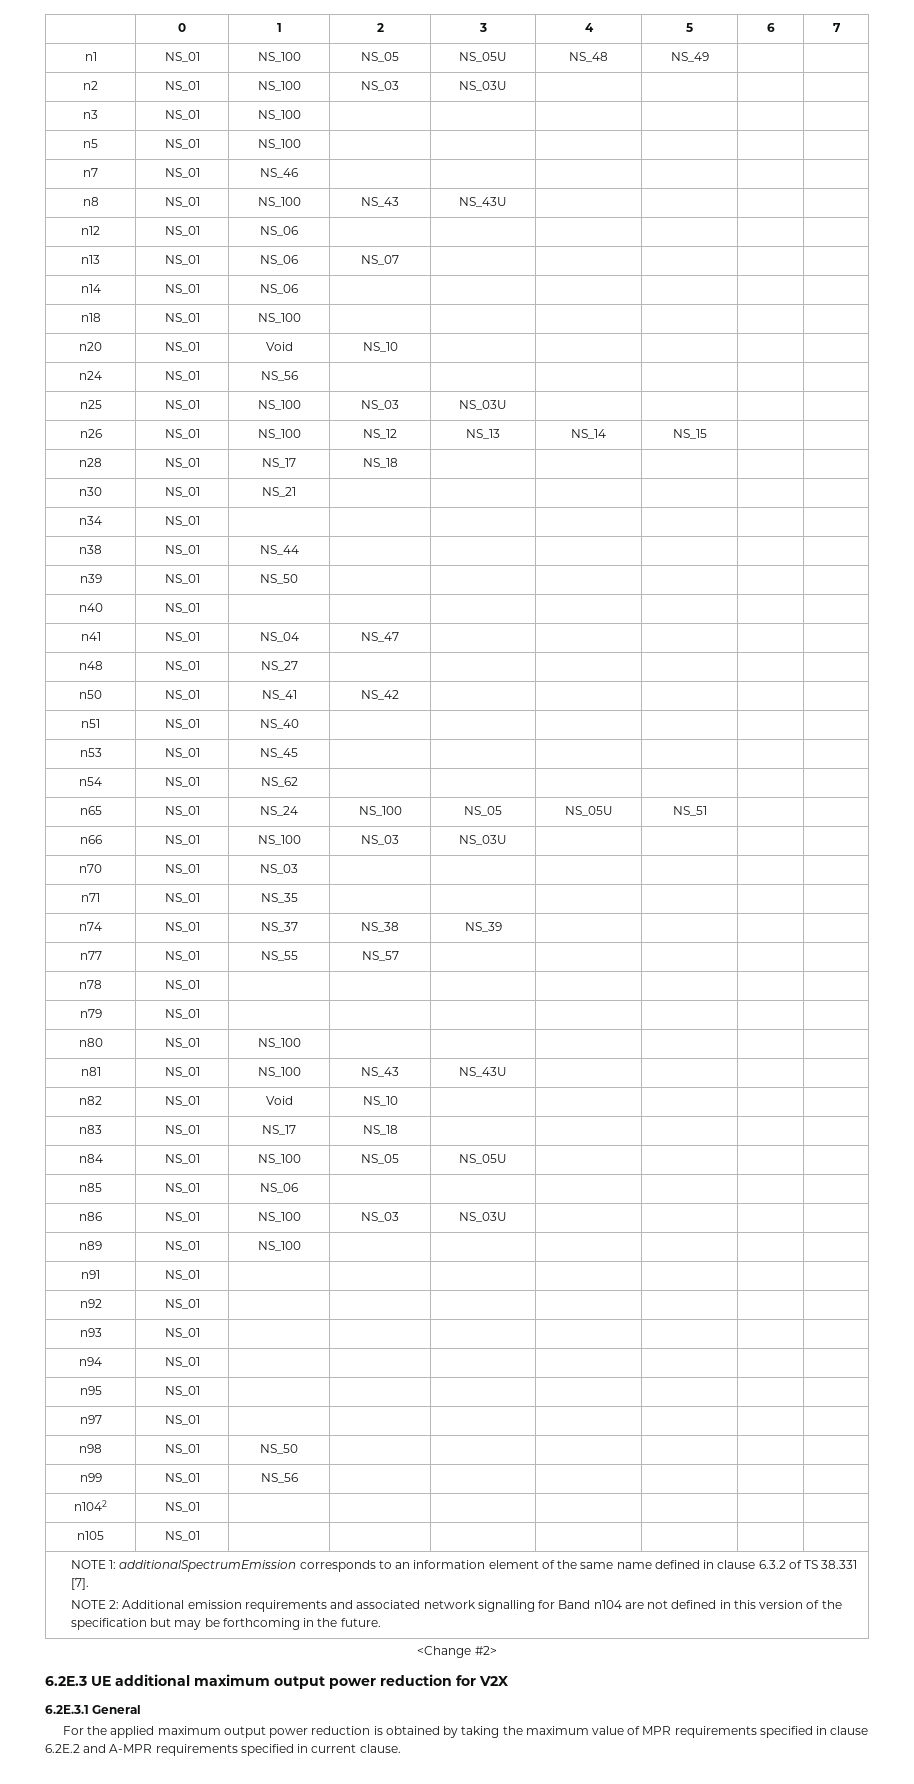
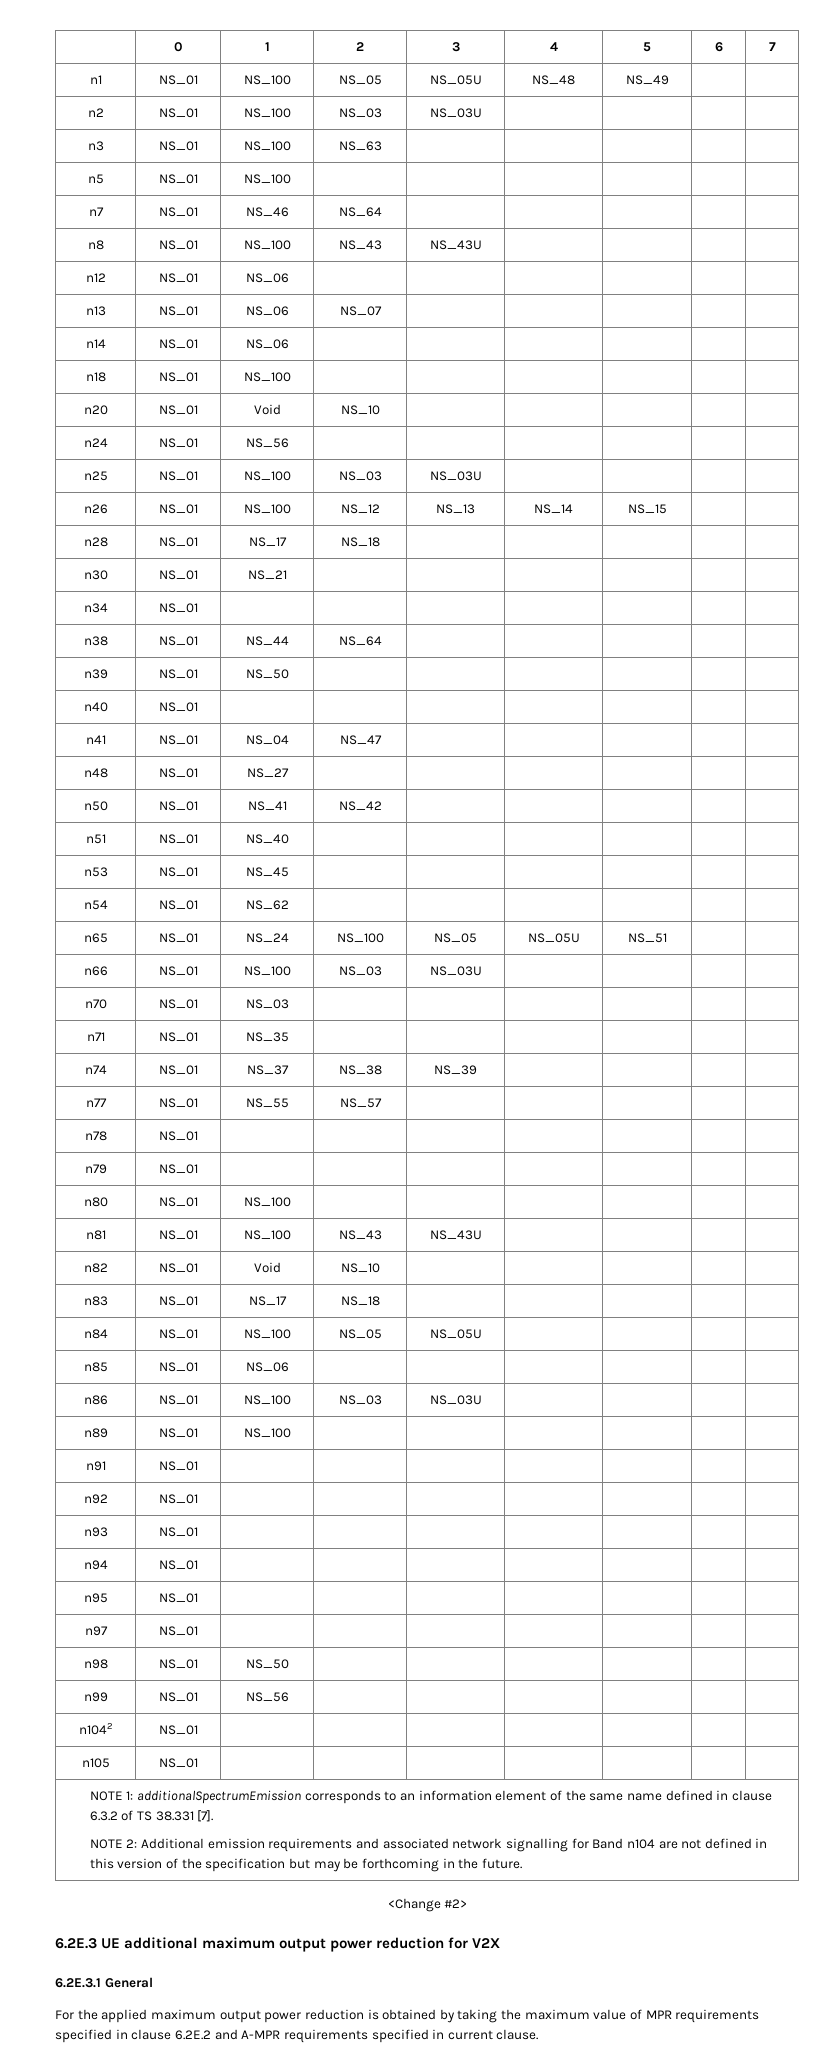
(301, 115) none -> [338,141,382,151] NS_63
(298, 173) none -> [338,207,382,217] NS_64
(299, 550) none -> [338,636,382,646] NS_64

